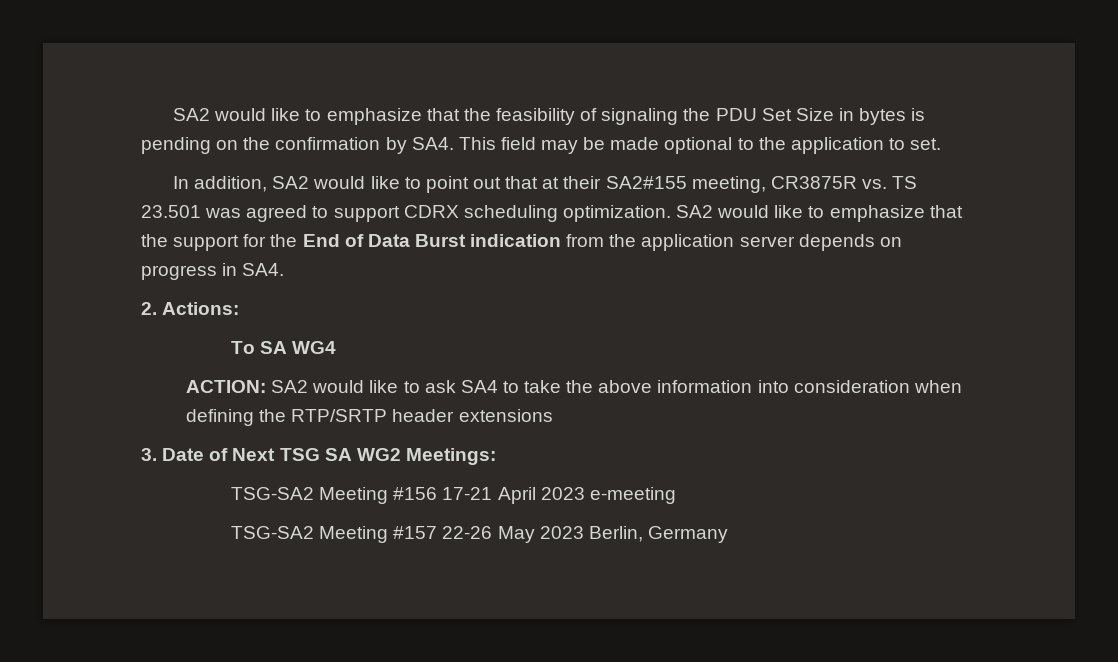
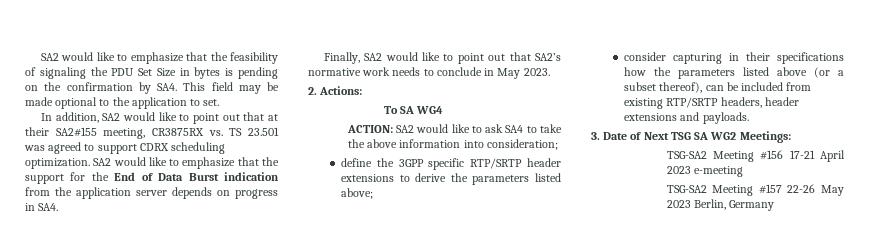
[770,176,857,189] CR3875R -> [152,128,204,136] CR3875RX
(285, 269) none -> [323,52,561,64] [308,67,550,79] // Finally, SA2 would like to point out that SA2’s normative work needs to conclude in May 2023.
[793,380,962,393] [185,409,553,426] consideration when defining the RTP/SRTP header extensions -> [486,139,558,150] [341,158,561,170] [341,173,561,185] [341,188,374,199] [624,52,844,64] [624,67,844,79] [624,82,812,93] [624,97,799,109] [624,112,749,124] consideration; // define the 3GPP specific RTP/SRTP header extensions to derive the parameters listed above; // consider capturing in their specifications how the parameters listed above (or a subset thereof), can be included from existing RTP/SRTP headers, header extensions and payloads.

